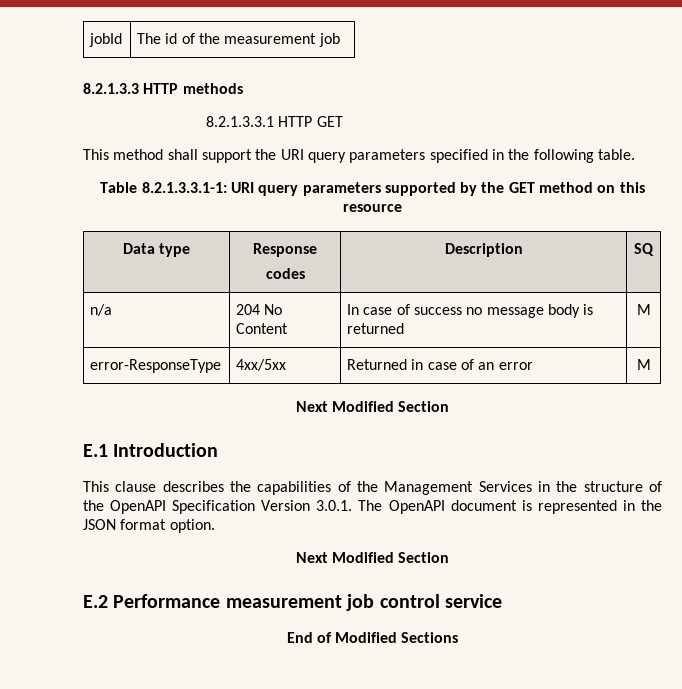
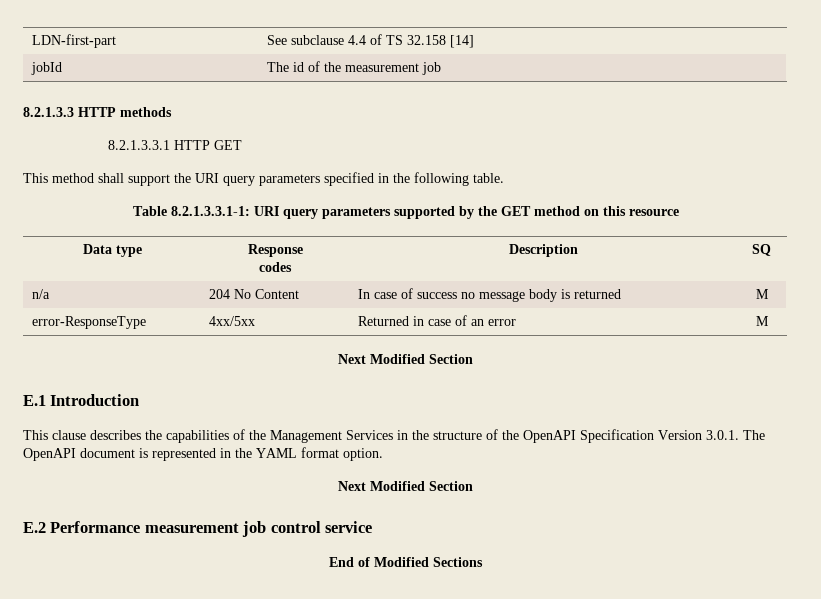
(89, 40) none -> [32,34,117,48] [267,34,475,48] LDN-first-part | See subclause 4.4 of TS 32.158 [14] //
[83,519,116,530] JSON -> [256,448,297,458] YAML

